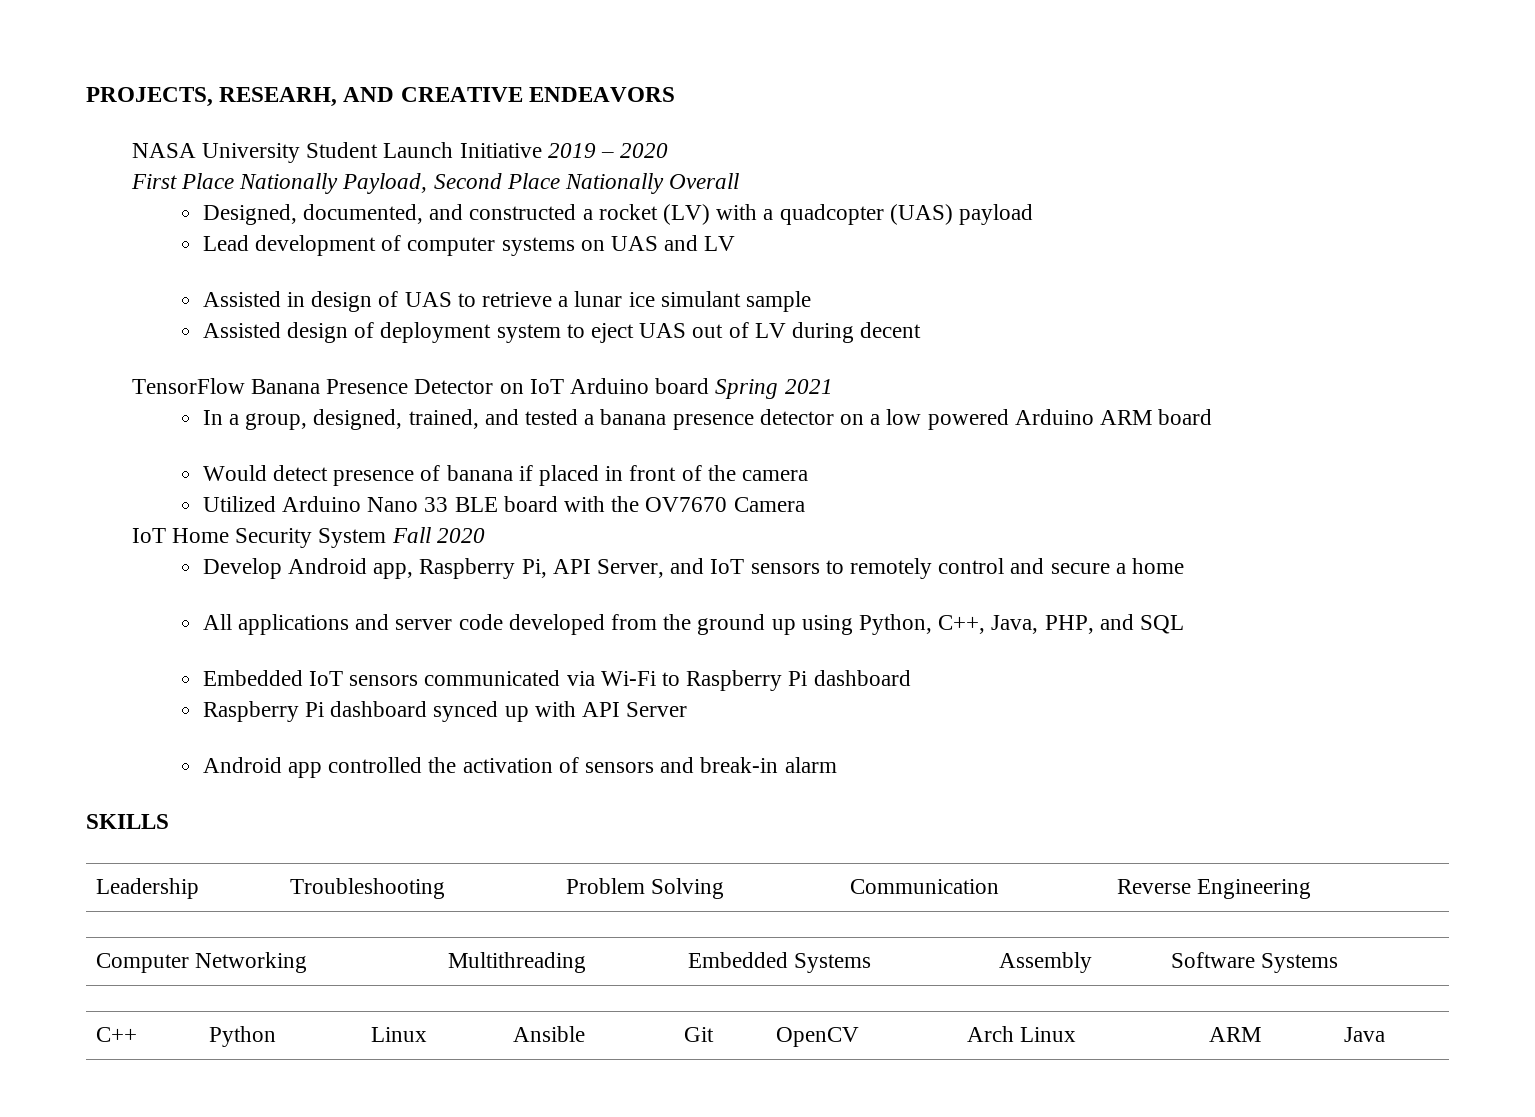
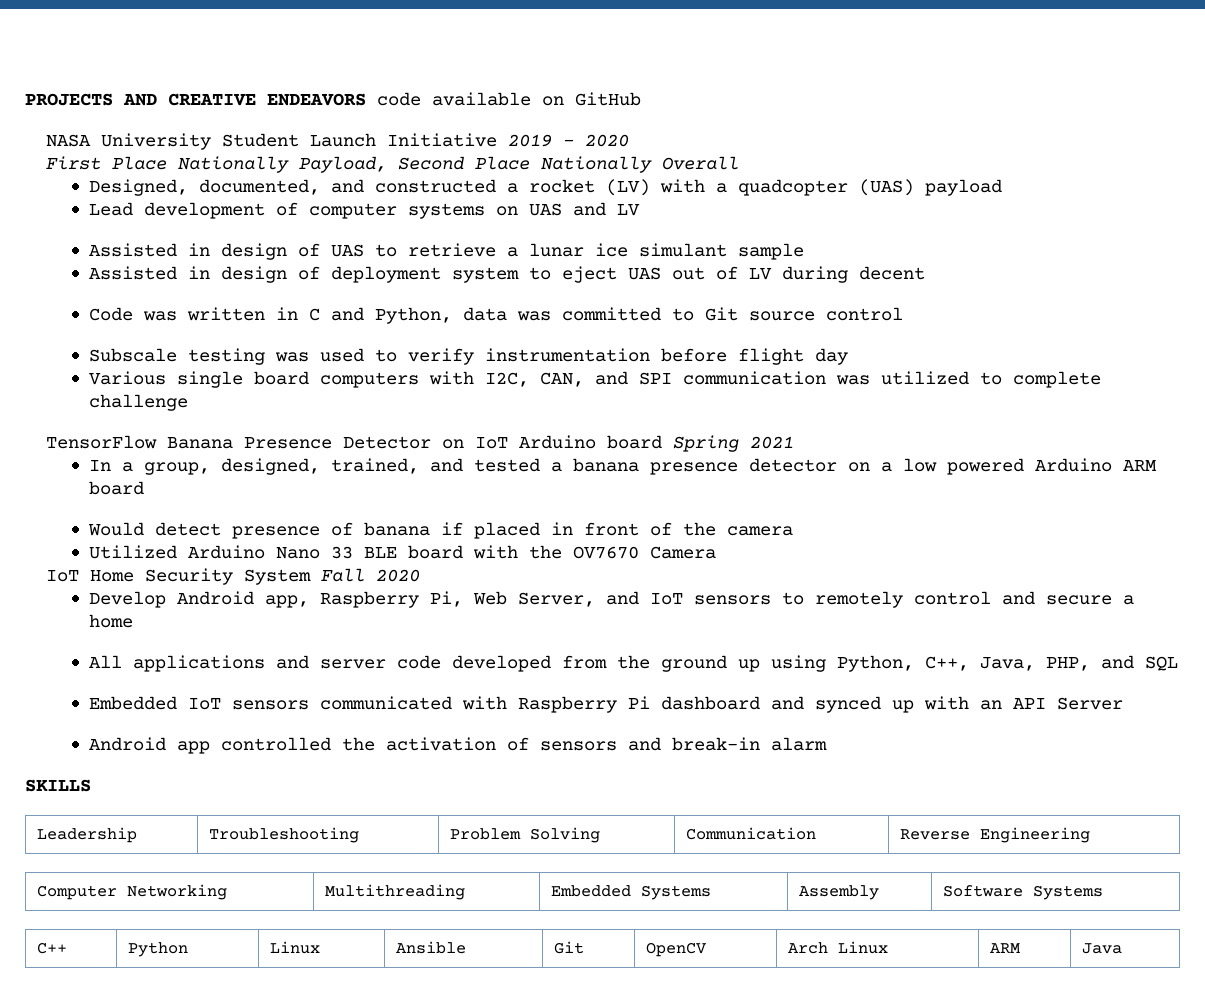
[86,87,338,107] PROJECTS, RESEARH, -> [25,93,113,106] PROJECTS
(675, 94) none -> [377,92,641,106] code available on GitHub
(281, 330) none -> [187,266,210,279] in
(922, 330) none -> [88,307,903,324] [88,348,848,365] [88,371,1101,388] [88,394,188,411] // Code was written in C and Python, data was committed to Git source control // Subscale testing was used to verify instrumentation before flight day // Various single board computers with I2C, CAN, and SPI communication was utilized to complete challenge
[552,559,591,574] API -> [472,591,507,605] Web
[566,670,911,691] [202,701,428,722] via Wi-Fi to Raspberry Pi dashboard // Raspberry Pi dashboard -> [461,696,804,713] with Raspberry Pi dashboard and
(576, 709) none -> [979,700,1002,710] an

